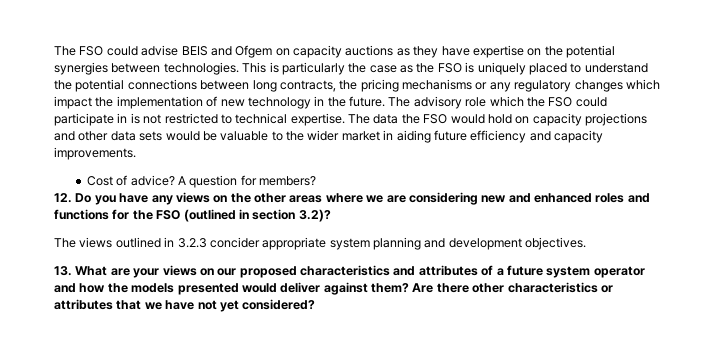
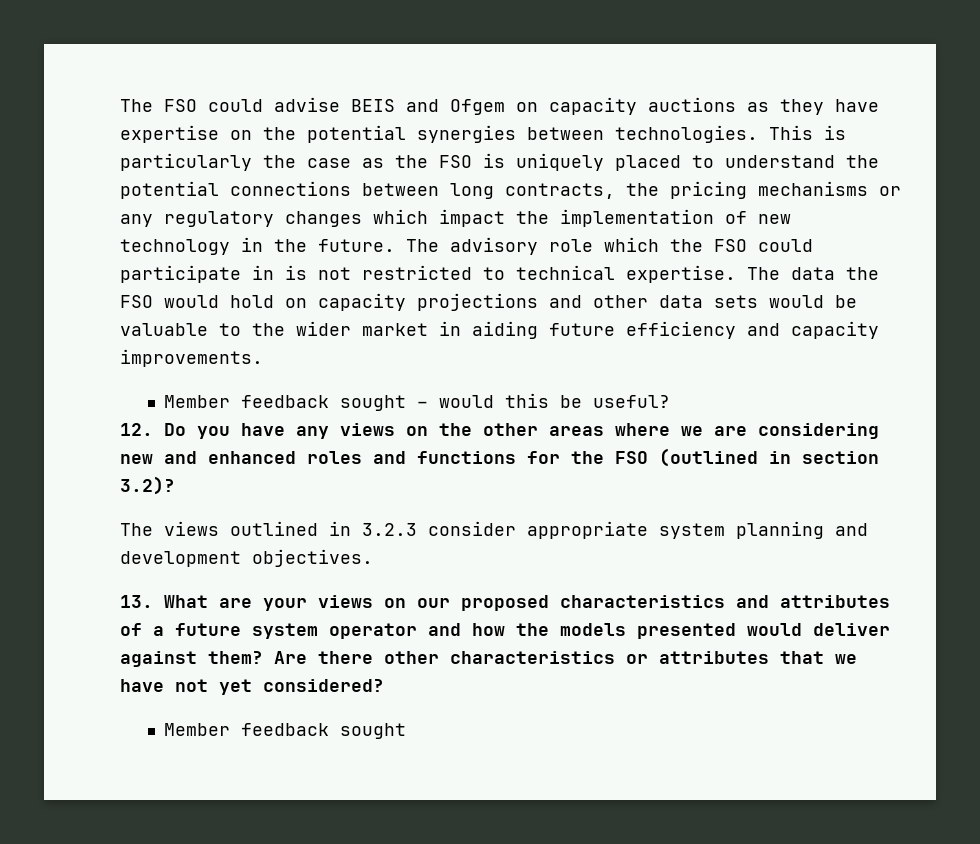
[86,175,317,188] Cost of advice? A question for members? -> [163,393,670,411] Member feedback sought – would this be useful?
[209,237,260,248] concider -> [428,521,516,536] consider
(316, 304) none -> [163,723,406,739] // Member feedback sought

